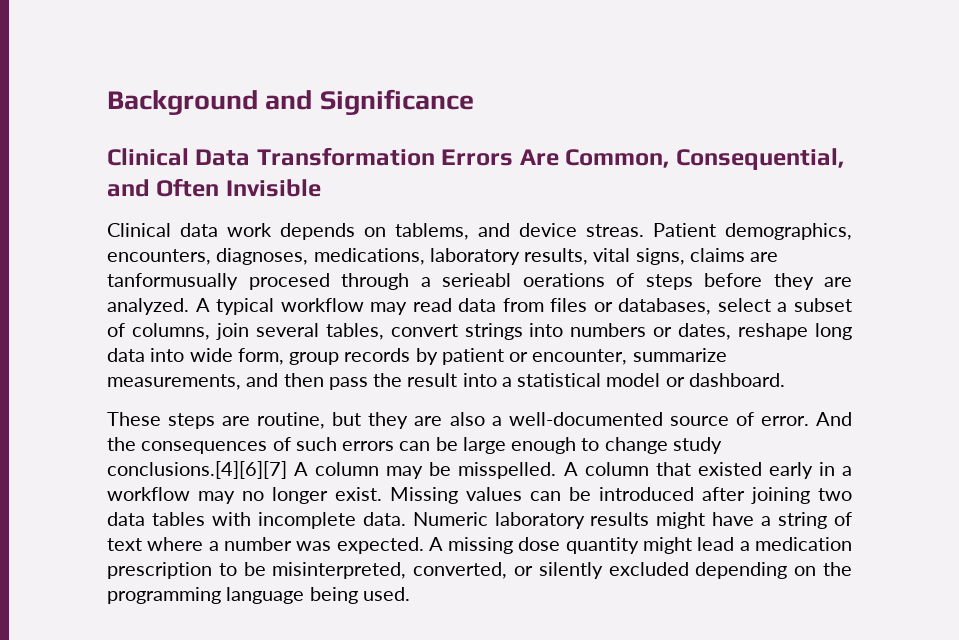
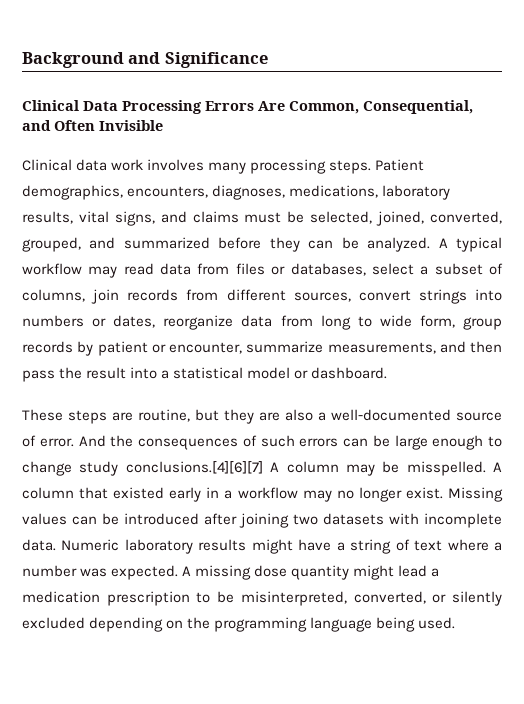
[256,147,435,166] Transformation -> [122,100,202,114] Processing
[280,223,644,240] depends on tablems, and device streas. -> [147,159,372,174] involves many processing steps.
[689,248,779,262] [107,273,852,290] claims are tanformusually procesed through a serieabl oerations of steps before they are -> [160,211,503,226] [22,237,359,252] and claims must be selected, joined, converted, grouped, and summarized before they can be
[255,323,384,340] several tables, -> [127,289,351,302] records from different sources,
[738,323,852,340] [107,348,185,362] reshape long data into -> [163,315,372,330] reorganize data from long to
[107,512,205,526] data tables -> [323,513,384,525] datasets

